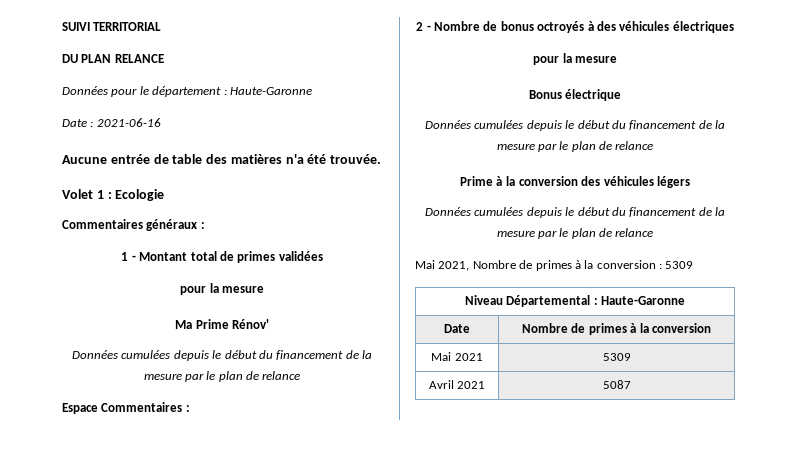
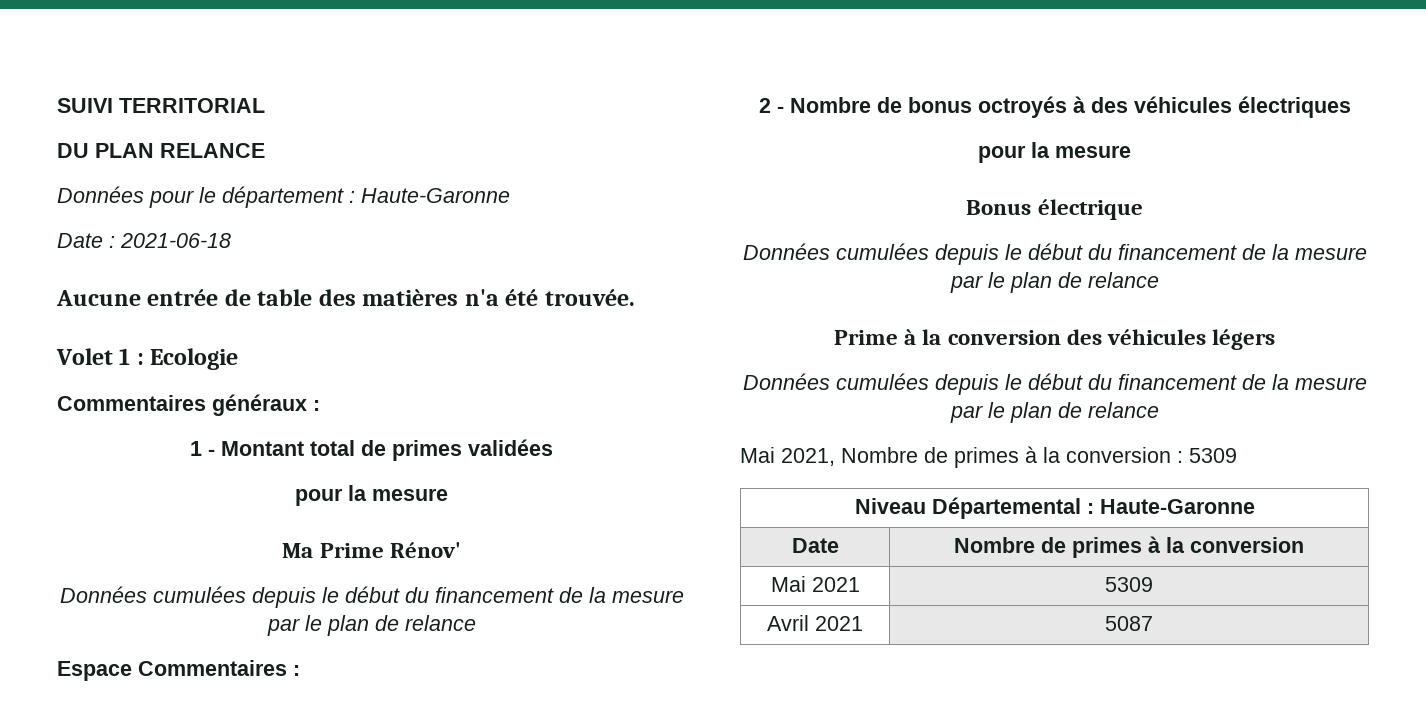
[96,118,161,127] 2021-06-16 -> [120,233,231,248] 2021-06-18

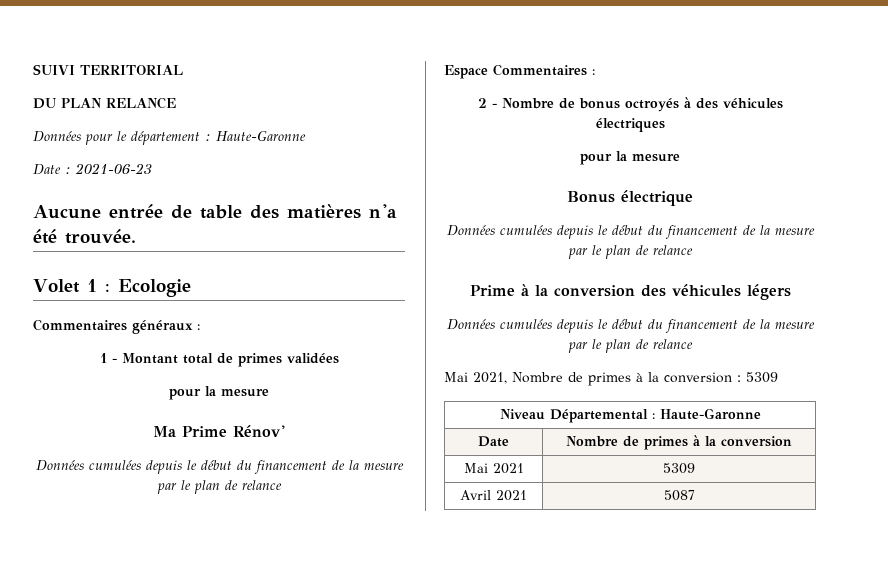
[120,233,231,248] 2021-06-18 -> [75,163,152,174] 2021-06-23

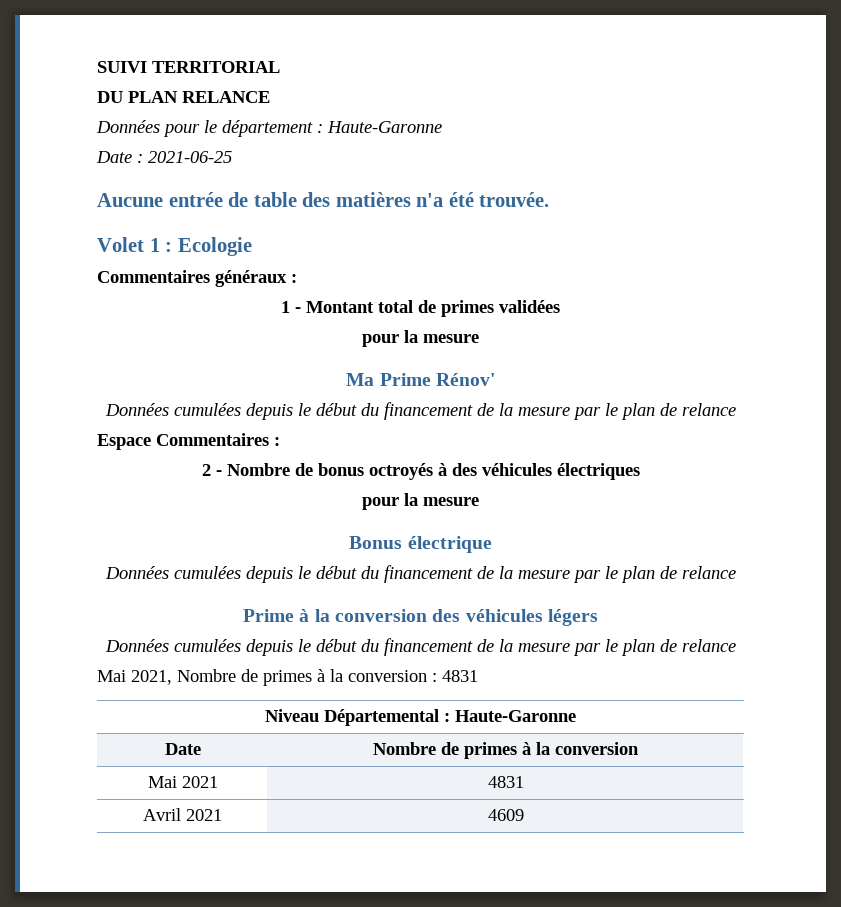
[75,163,152,174] 2021-06-23 -> [148,151,232,163] 2021-06-25
[746,372,778,383] 5309 -> [442,670,478,682] 4831
[663,463,695,474] 5309 -> [487,776,524,788] 4831
[663,490,695,501] 5087 -> [487,809,524,821] 4609

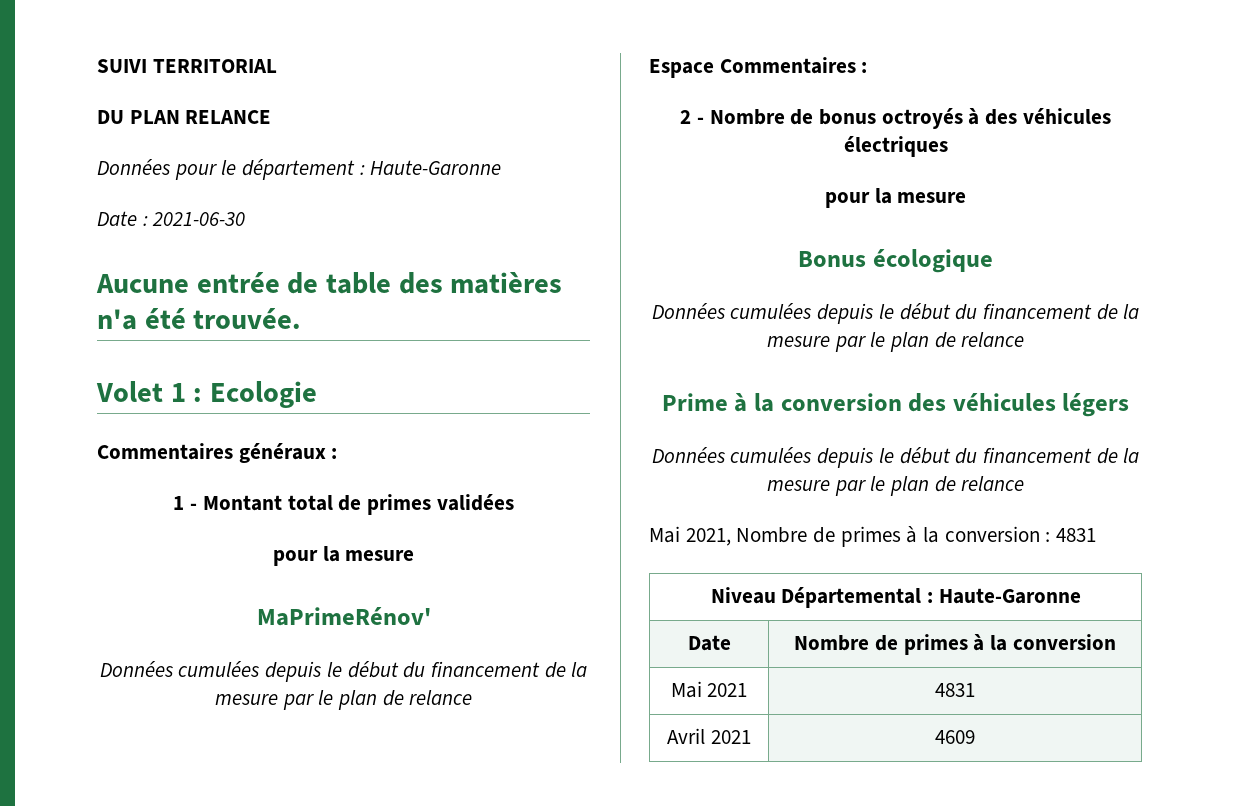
[148,151,232,163] 2021-06-25 -> [152,212,246,226] 2021-06-30
[346,373,495,386] Ma Prime Rénov' -> [256,607,431,626] MaPrimeRénov'
[407,536,492,553] électrique -> [872,249,993,273] écologique

